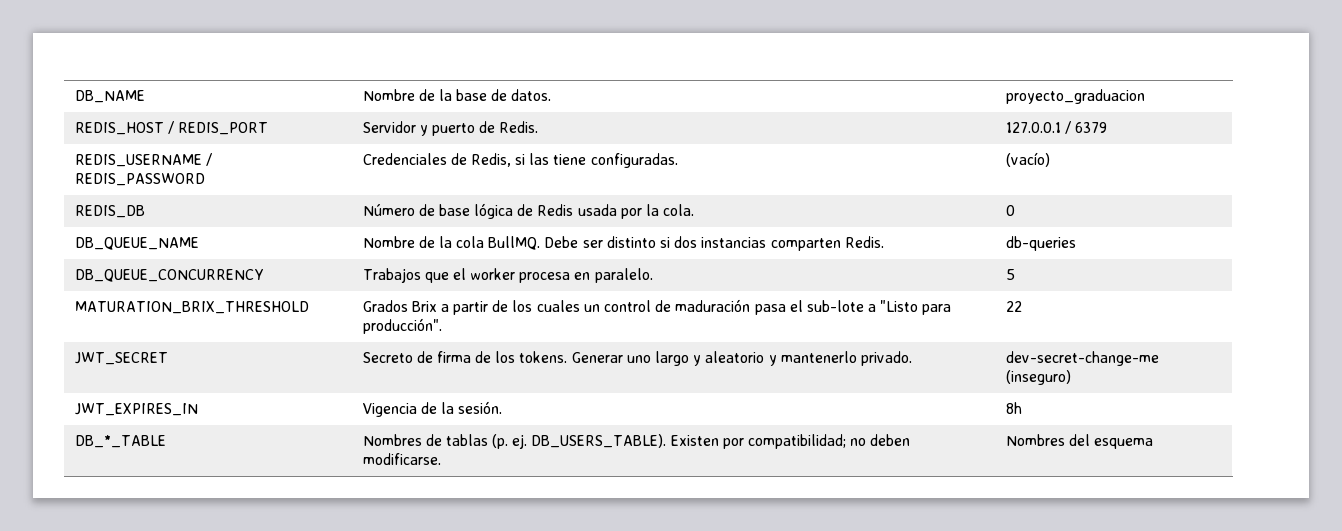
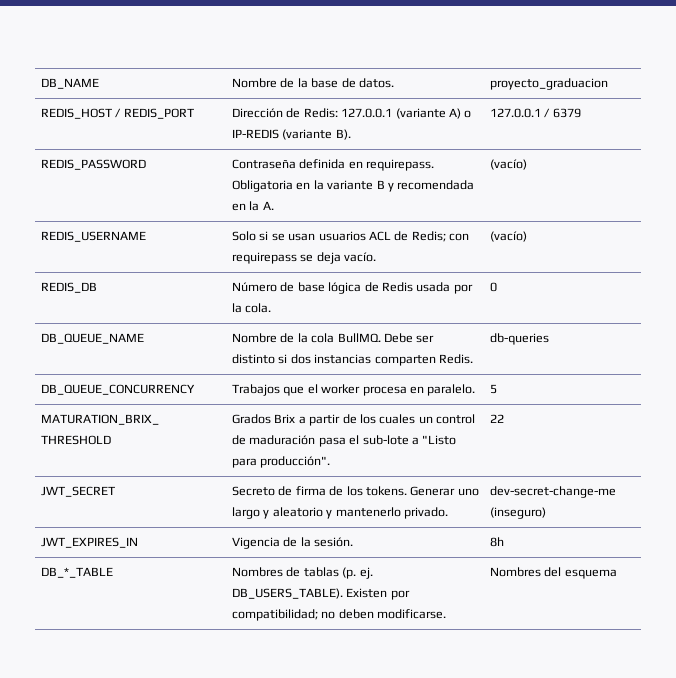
[362,121,539,136] Servidor y puerto de Redis. -> [232,108,472,119] [232,129,351,140] Dirección de Redis: 127.0.0.1 (variante A) o IP-REDIS (variante B).
[74,153,212,167] REDIS_USERNAME / -> (581, 113) none
[362,153,678,168] Credenciales de Redis, si las tiene configuradas. -> [232,159,435,171] [232,180,475,192] [232,201,274,211] [490,159,528,170] [41,231,147,242] [232,231,470,242] [232,252,377,264] Contraseña definida en requirepass. Obligatoria en la variante B y recomendada en la A. | (vacío) // REDIS_USERNAME | Solo si se usan usuarios ACL de Redis; con requirepass se deja vacío.

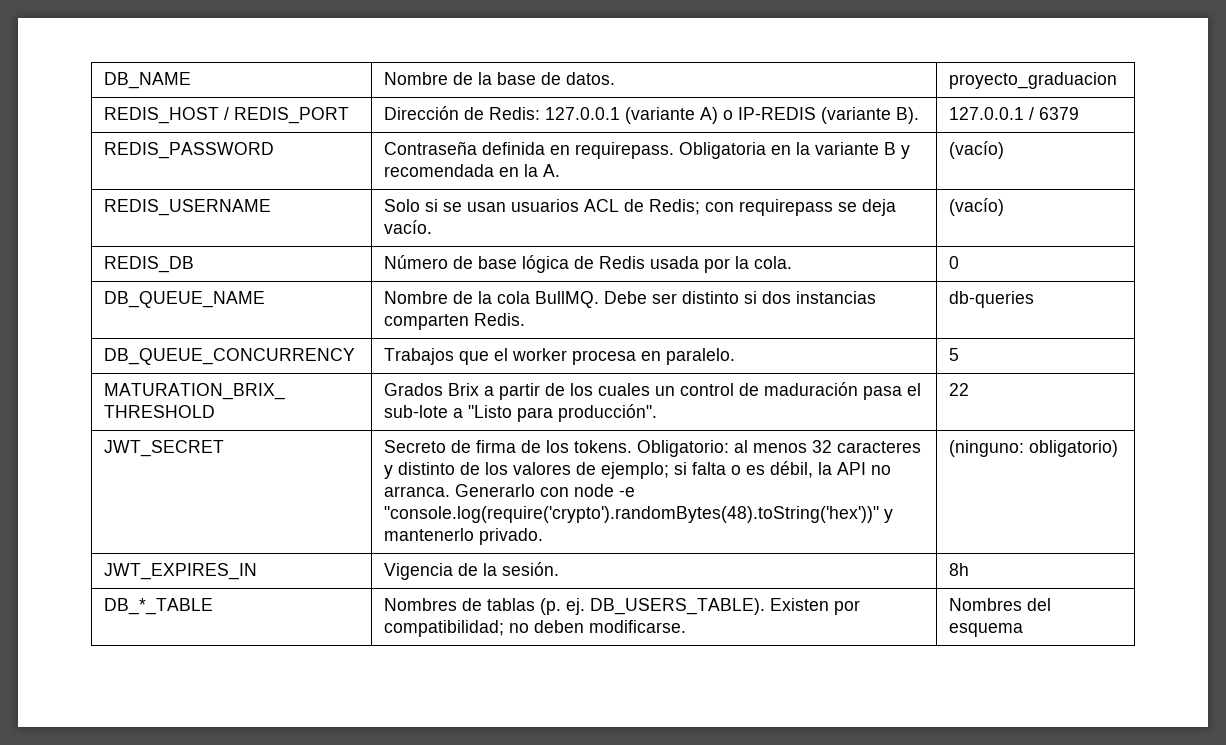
[410,486,479,496] [232,507,323,519] Generar uno largo y aleatorio -> [637,440,922,457] [384,461,892,479] [384,484,636,497] [384,506,880,523] Obligatorio: al menos 32 caracteres y distinto de los valores de ejemplo; si falta o es débil, la API no arranca. Generarlo con node -e "console.log(require('crypto').randomBytes(48).toString('hex'))"
[490,486,617,498] [490,507,547,519] dev-secret-change-me (inseguro) -> [949,440,1119,457] (ninguno: obligatorio)

